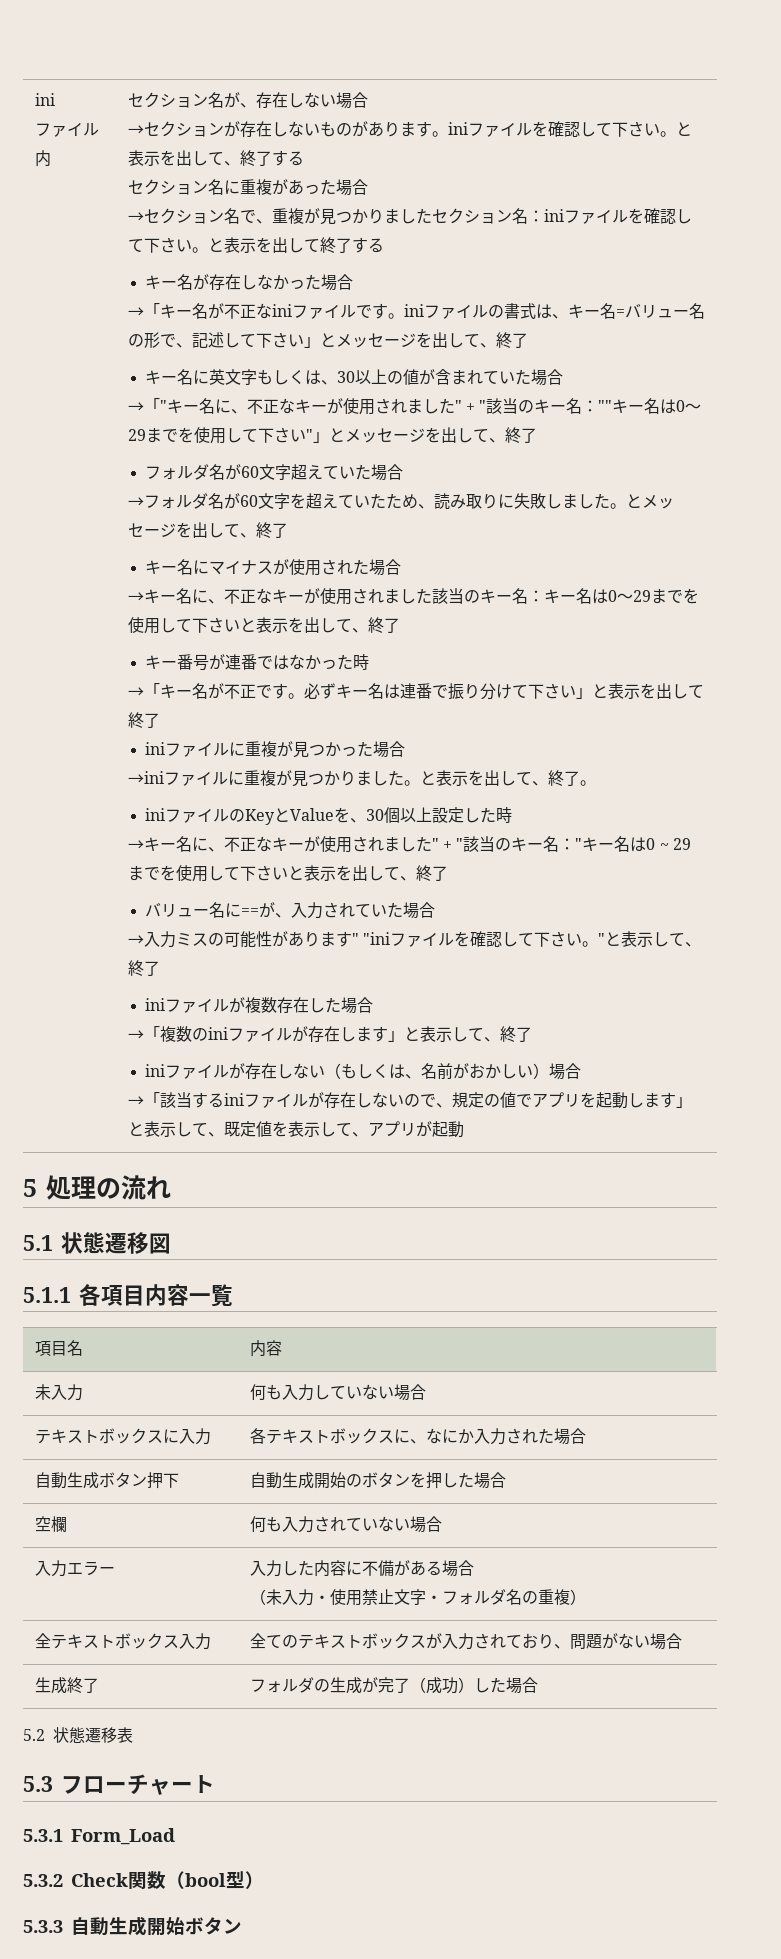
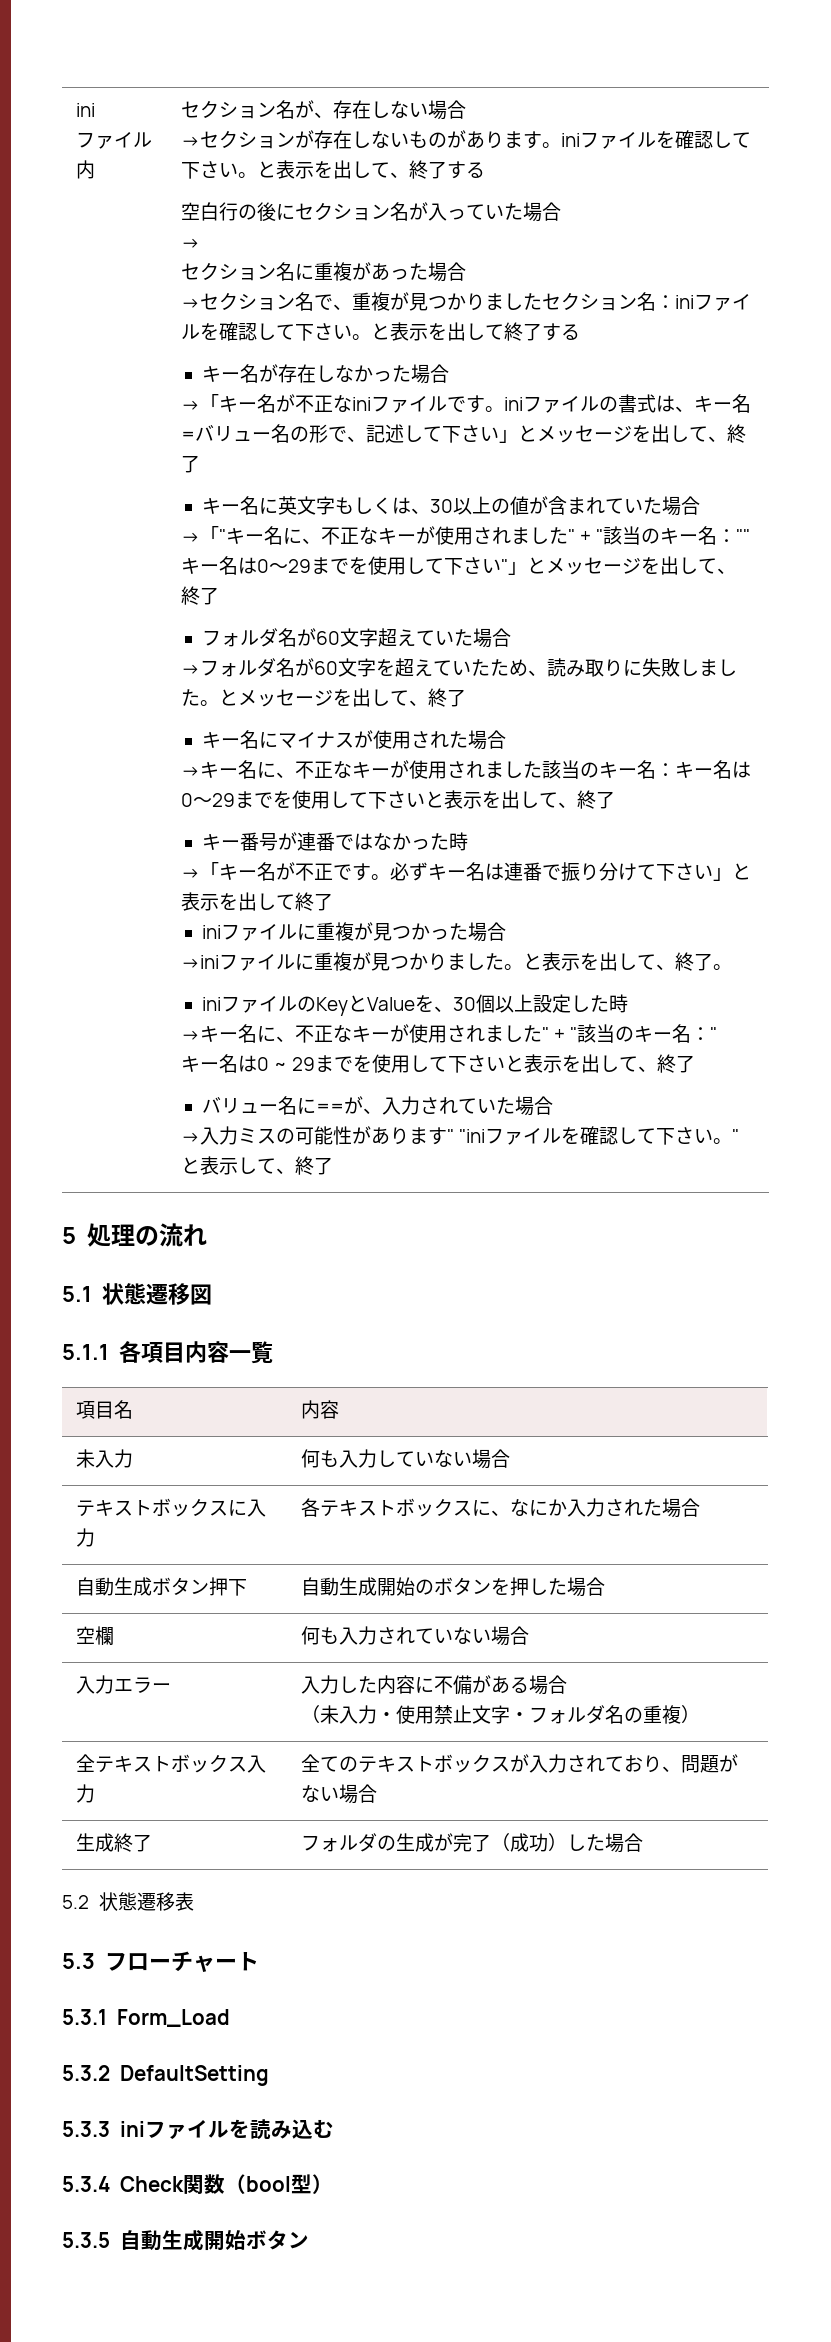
(304, 158) none -> [181,202,562,222] [181,238,201,249] // 空白行の後にセクション名が入っていた場合 // →
[145,997,374,1014] [127,1026,532,1042] [145,1063,582,1080] [127,1092,692,1109] [127,1121,464,1138] // iniファイルが複数存在した場合 // →「複数のiniファイルが存在します」と表示して、終了 // iniファイルが存在しない（もしくは、名前がおかしい）場合 // →「該当するiniファイルが存在しないので、規定の値でアプリを起動します」と表示して、既定値を表示して、アプリが起動 -> (334, 1166) none
(63, 1880) none -> [119,2065,269,2086] [62,2119,334,2140] [62,2176,110,2192] DefaultSetting // 5.3.3 iniファイルを読み込む // 5.3.4
[23,1920,63,1933] 5.3.3 -> [62,2232,110,2248] 5.3.5

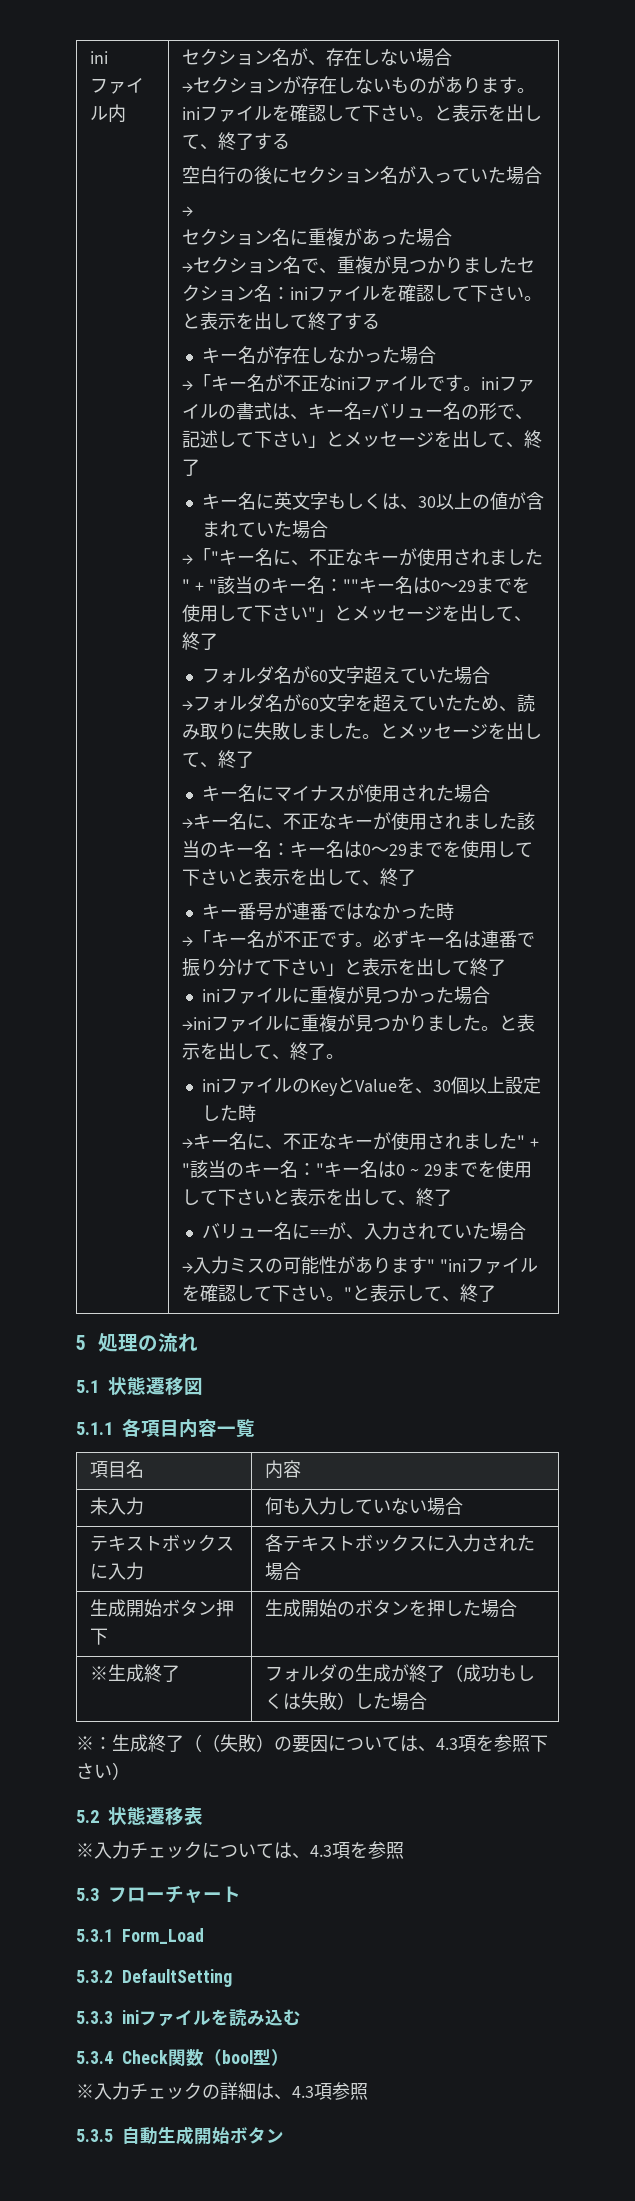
[491,1499,568,1516] 、なにか -> (446, 1543) none
[76,1577,153,1596] 自動生成 -> [90,1599,163,1617] 生成開始
[301,1577,340,1596] 自動 -> (109, 1636) none
[76,1626,115,1645] [301,1626,530,1646] [76,1675,172,1694] [301,1675,568,1695] [301,1705,701,1724] [76,1754,267,1773] [76,1784,96,1803] [301,1754,739,1773] [301,1784,378,1804] 空欄 | 何も入力されていない場合 // 入力エラー | 入力した内容に不備がある場合 // （未入力・使用禁止文字・フォルダ名の重複） // 全テキストボックス入力 | 全てのテキストボックスが入力されており、問題がない場合 // -> [90,1666,109,1680] ※
[453,1833,473,1852] 完 -> [409,1664,428,1682] 終
(549, 1842) none -> [499,1665,536,1681] [265,1692,338,1710] もしくは失敗
[62,1892,194,1911] 5.2状態遷移表 -> [76,1734,548,1753] [76,1762,130,1780] [76,1806,203,1825] [76,1841,404,1859] ※：生成終了（（失敗）の要因については、4.3項を参照下さい） // 5.2状態遷移表 // ※入力チェックについては、4.3項を参照
(333, 2184) none -> [76,2082,368,2100] // ※入力チェックの詳細は、4.3項参照

